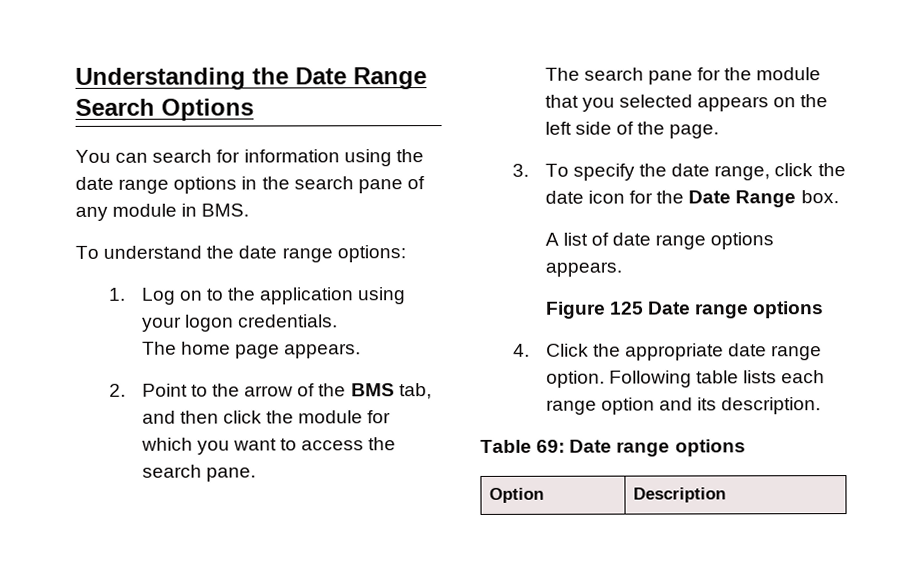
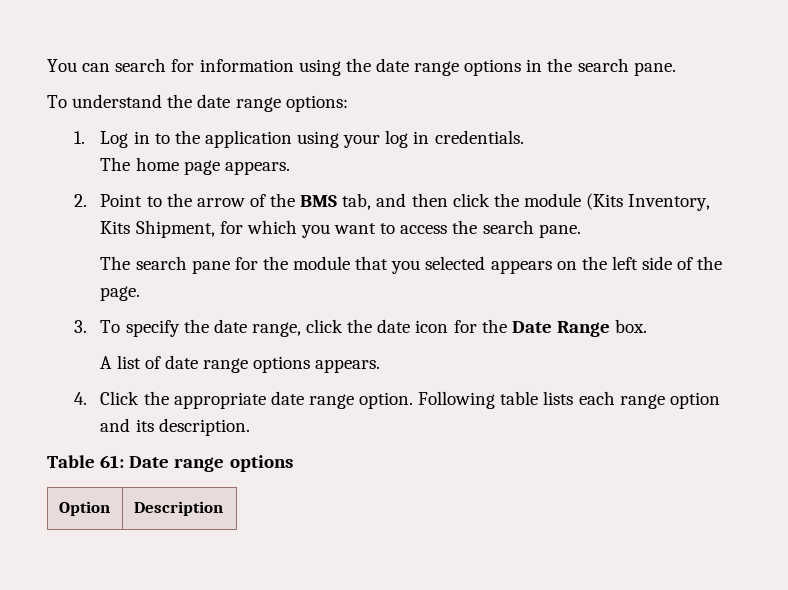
[75,67,427,90] [75,98,254,121] Understanding the Date Range Search Options // -> (47, 65) none
[357,176,425,194] [75,203,250,221] pane of any module in BMS. -> [633,62,676,76] pane.
[178,290,203,301] on -> [133,131,150,144] in
[184,314,234,332] logon -> [385,130,430,148] log in
(364, 417) none -> [586,193,711,211] [100,220,215,238] (Kits Inventory, Kits Shipment,
[545,301,825,319] // Figure 125 Date range options -> (381, 366) none
[536,439,566,453] 69: -> [100,455,125,468] 61:

